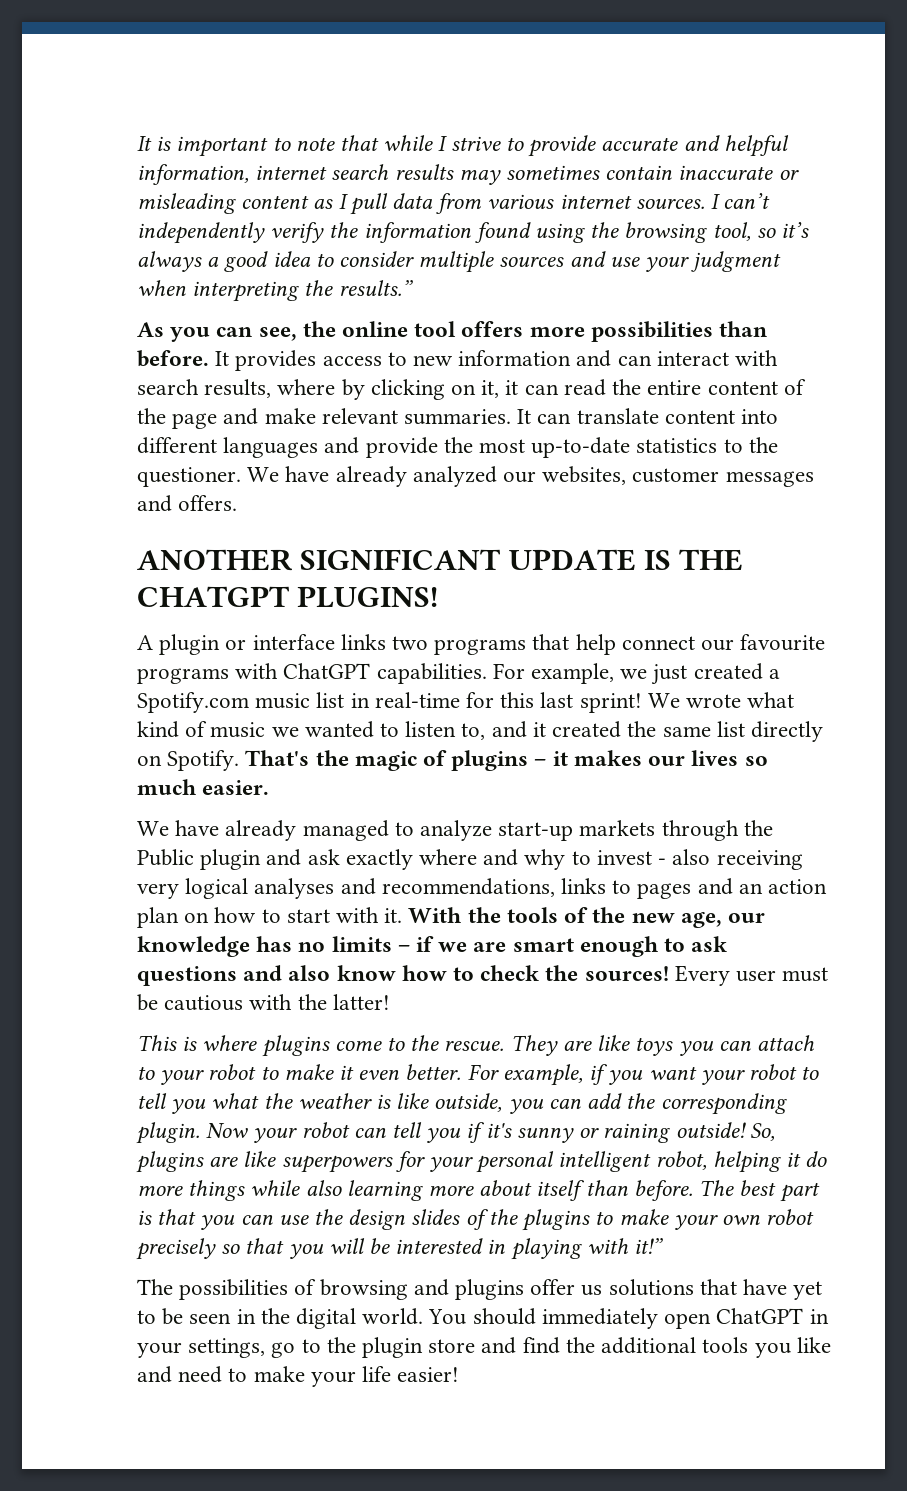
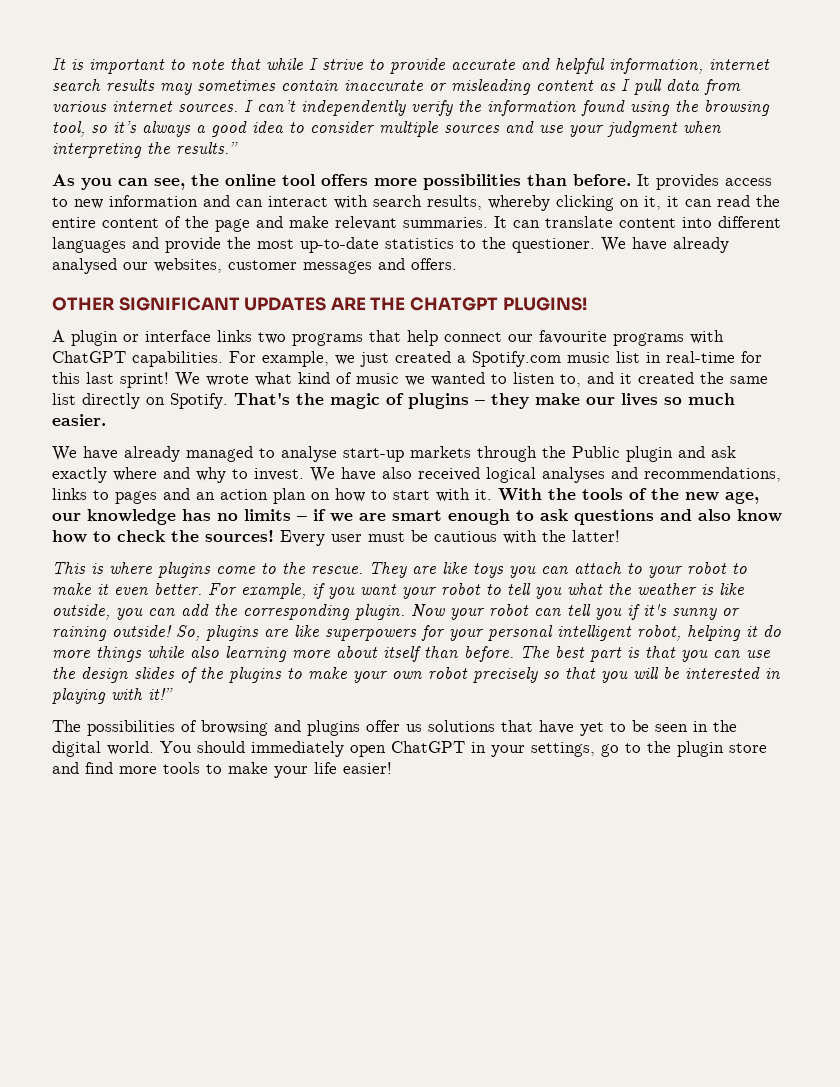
[277,379,365,400] where by -> [488,195,550,211] whereby
[412,466,497,487] analyzed -> [52,258,117,274] analysed
[137,549,672,571] ANOTHER SIGNIFICANT UPDATE IS -> [52,297,366,311] OTHER SIGNIFICANT UPDATES ARE
[552,750,642,766] it makes -> [491,393,580,409] they make
[420,820,493,841] analyze -> [281,446,337,462] analyse
[596,849,803,870] [137,883,179,899] invest - also receiving very -> [254,467,480,482] invest. We have also received
[565,1337,831,1358] [137,1366,223,1383] the additional tools you like and need -> [119,762,200,774] more tools

